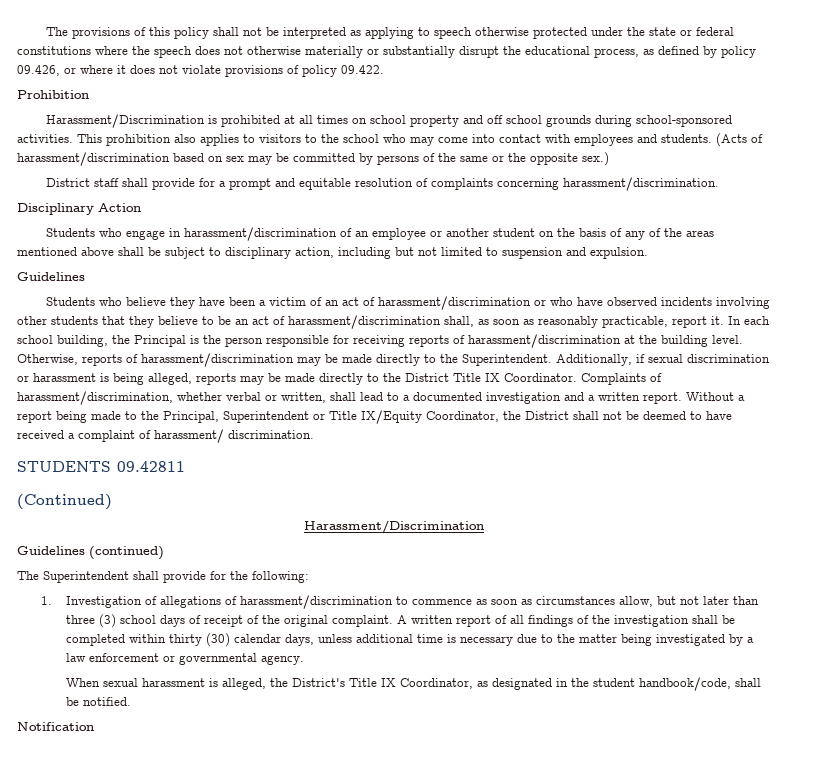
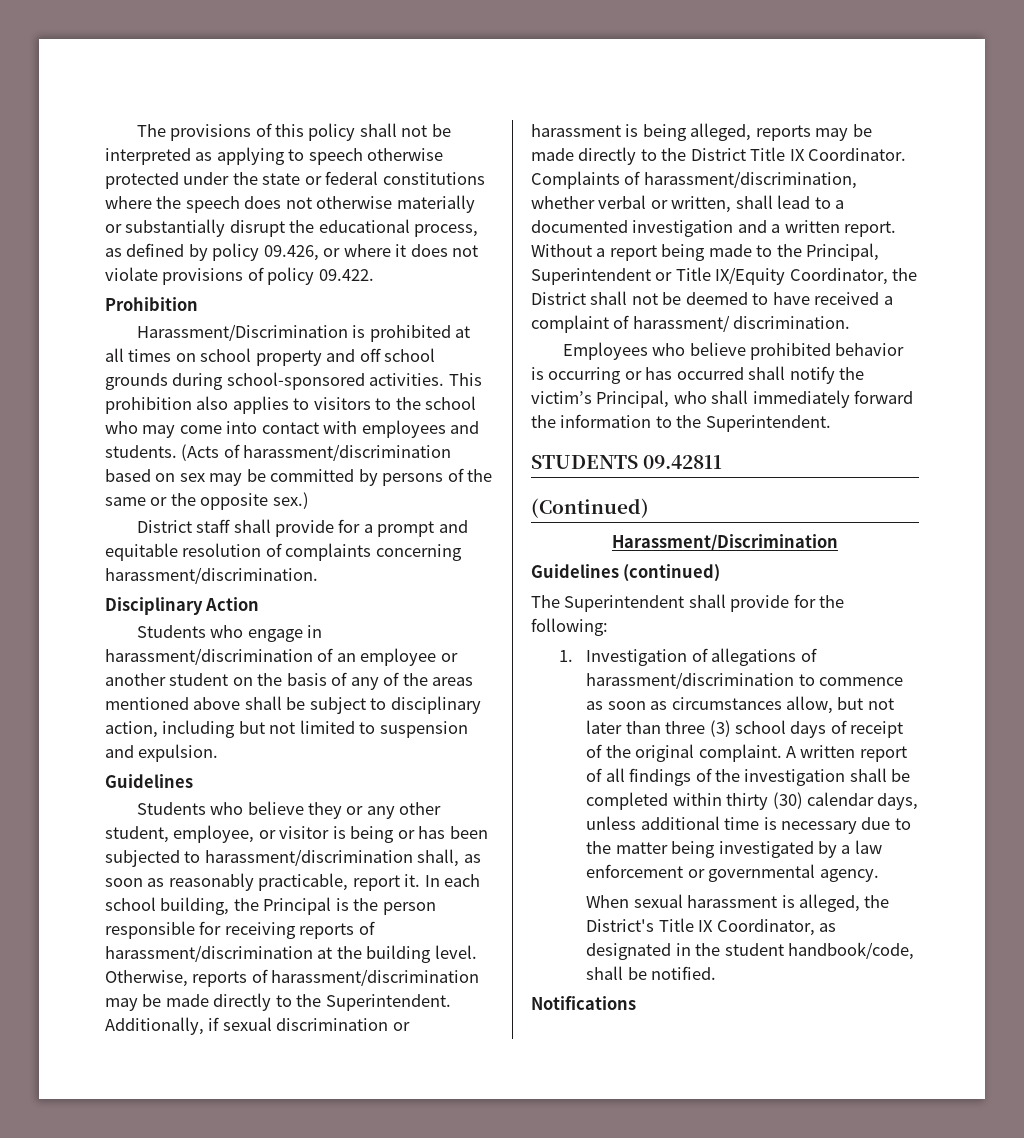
[198,296,770,310] [17,316,285,328] have been a victim of an act of harassment/discrimination or who have observed incidents involving other students that they believe to be an act of -> [346,802,442,819] [105,825,488,843] [105,850,201,867] or any other student, employee, or visitor is being or has been subjected to
(314, 434) none -> [562,342,905,360] [531,366,865,384] [531,390,914,408] [531,414,831,432] // Employees who believe prohibited behavior is occurring or has occurred shall notify the victim’s Principal, who shall immediately forward the information to the Superintendent.
[17,722,94,731] Notification -> [531,996,636,1010] Notifications

